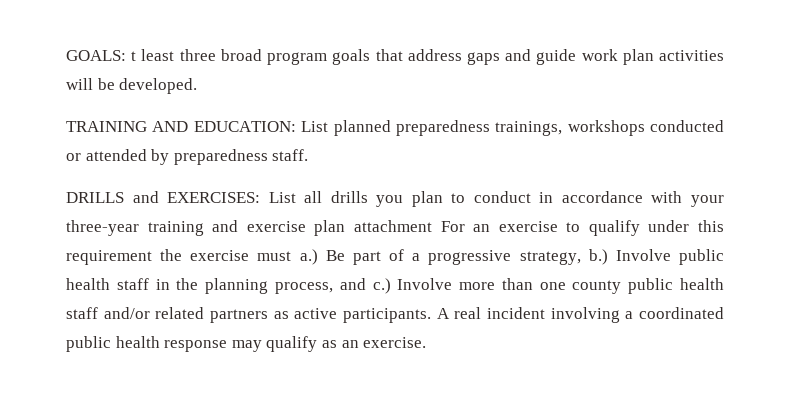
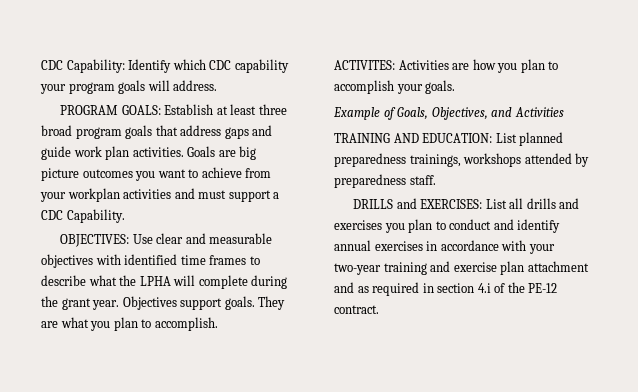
[66,50,137,61] GOALS: t -> [41,59,289,73] [40,80,218,94] [60,104,228,115] CDC Capability: Identify which CDC capability your program goals will address. // PROGRAM GOALS: Establish at
[658,50,724,61] [66,78,198,94] activities will be developed. -> [132,146,257,160] [41,167,272,181] [40,188,280,202] [41,209,125,223] [60,233,273,247] [41,254,260,268] [41,275,288,289] [41,296,286,310] [41,317,218,331] [334,59,559,73] [334,80,456,94] [333,107,564,120] activities. Goals are big picture outcomes you want to achieve from your workplan activities and must support a CDC Capability. // OBJECTIVES: Use clear and measurable objectives with identified time frames to describe what the LPHA will complete during the grant year. Objectives support goals. They are what you plan to accomplish. // ACTIVITES: Activities are how you plan to accomplish your goals. // Example of Goals, Objectives, and Activities
[650,120,724,132] [66,153,81,161] conducted or -> (522, 160) none
(368, 197) none -> [559,198,580,209] [334,220,382,230] and exercises
(531, 197) none -> [493,219,561,233] [334,240,423,251] and identify annual exercises
[66,220,139,236] three-year -> [334,263,381,275] two-year
[440,220,725,236] [66,249,724,265] [66,278,724,294] [66,307,724,323] [66,336,427,352] For an exercise to qualify under this requirement the exercise must a.) Be part of a progressive strategy, b.) Involve public health staff in the planning process, and c.) Involve more than one county public health staff and/or related partners as active participants. A real incident involving a coordinated public health response may qualify as an exercise. -> [334,282,558,296] [334,305,379,314] and as required in section 4.i of the PE-12 contract.

